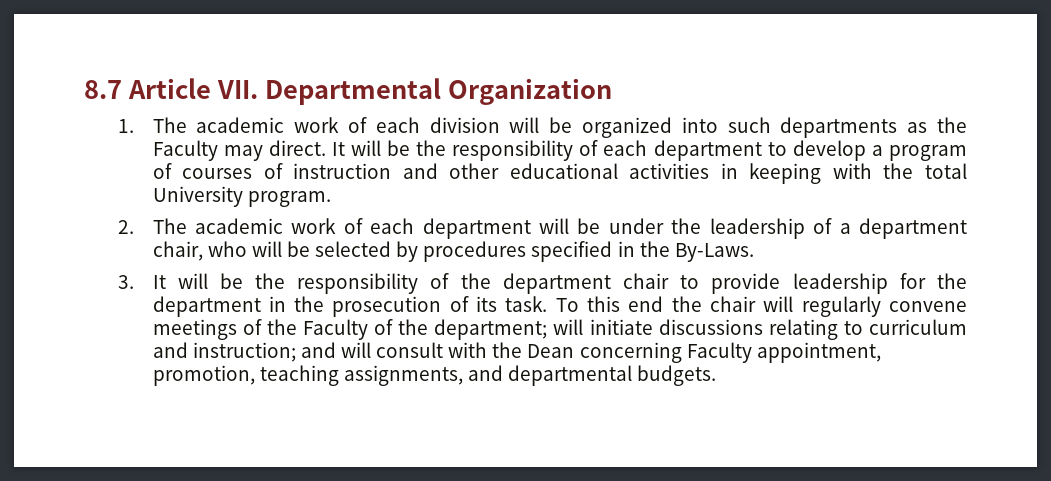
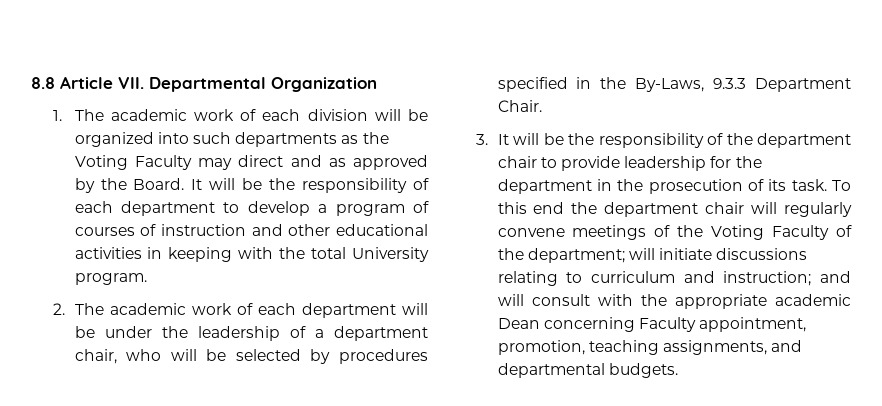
[84,80,122,99] 8.7 -> [31,77,55,89] 8.8
(968, 125) none -> [74,155,128,170] Voting
[268,140,326,156] direct. -> [238,155,428,170] [74,178,185,193] direct and as approved by the Board.
[674,243,754,262] By-Laws. -> [635,78,851,92] [497,100,542,112] By-Laws, 9.3.3 Department Chair.
(702, 304) none -> [604,202,699,217] department
(297, 327) none -> [711,225,765,240] Voting
(523, 350) none -> [674,294,851,309] appropriate academic

